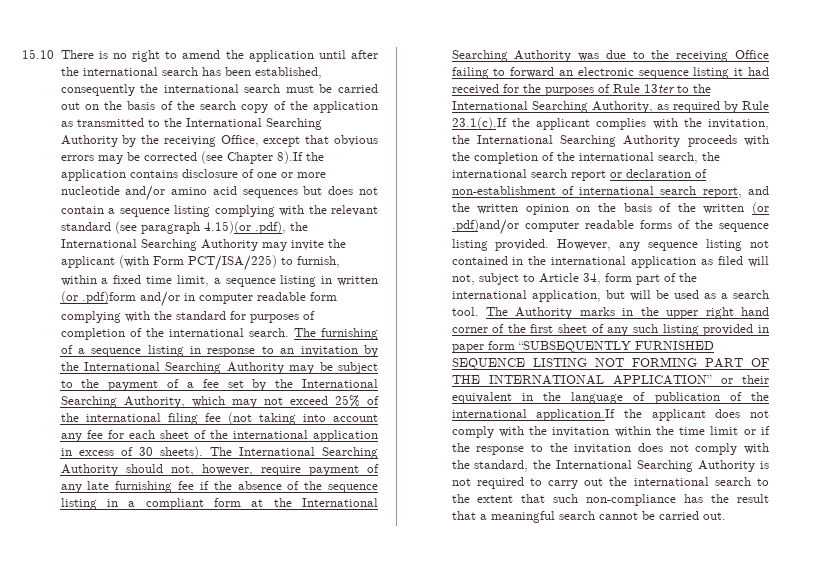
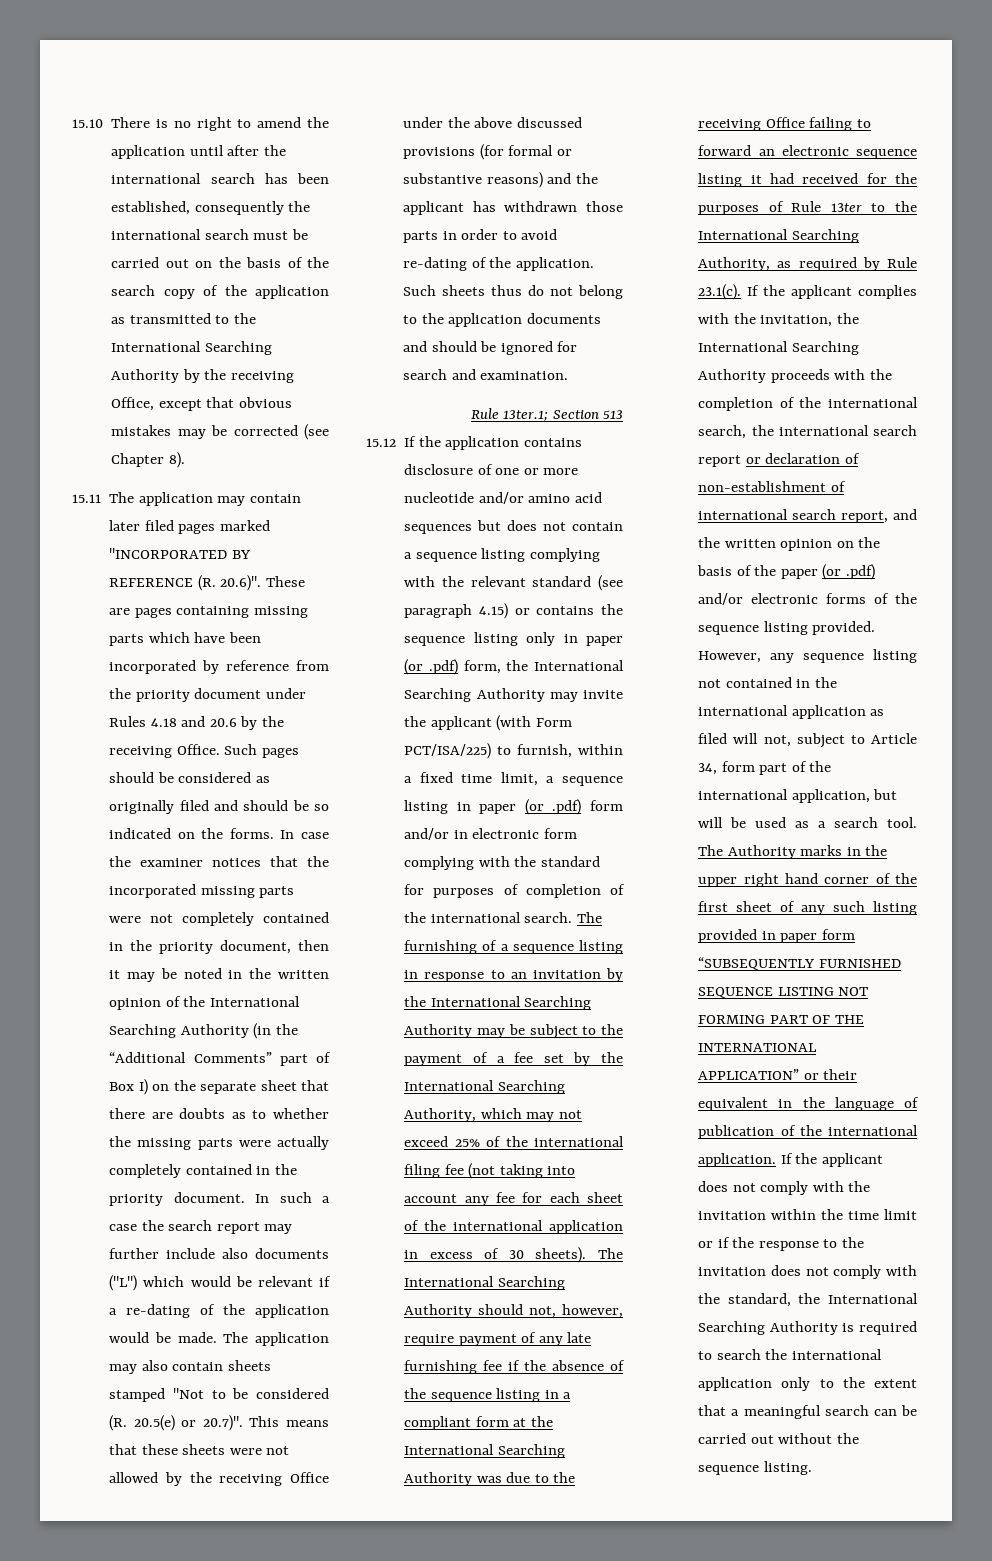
[60,155,94,161] errors -> [111,425,172,436] mistakes
[276,151,303,164] 8).If -> [168,452,185,468] [72,492,301,506] [109,520,270,534] [109,548,250,559] [109,575,305,591] [109,606,308,618] [109,632,261,646] [109,660,329,674] [109,688,306,702] [109,716,284,730] [109,744,299,758] [109,772,270,783] [109,800,329,814] [109,828,330,839] [109,856,329,867] [109,884,295,898] [109,912,329,926] [109,940,329,954] [109,968,329,982] [109,996,300,1010] [109,1023,298,1039] [109,1052,331,1066] [109,1079,329,1095] [109,1108,330,1119] [109,1136,329,1150] [109,1164,297,1178] [109,1192,330,1206] [109,1220,293,1234] [109,1248,329,1259] [109,1275,331,1291] [109,1304,329,1318] [109,1332,329,1346] [109,1360,271,1374] [109,1388,329,1402] [109,1415,330,1431] [109,1444,290,1455] [109,1472,329,1486] [403,117,582,128] [403,144,572,160] [403,172,598,188] [403,201,623,215] [403,229,558,243] [403,257,594,271] [403,285,623,299] [403,313,601,327] [403,341,578,355] [403,369,569,380] [470,408,623,421] [366,436,417,447] 8). // 15.11 The application may contain later filed pages marked "INCORPORATED BY REFERENCE (R. 20.6)". These are pages containing missing parts which have been incorporated by reference from the priority document under Rules 4.18 and 20.6 by the receiving Office. Such pages should be considered as originally filed and should be so indicated on the forms. In case the examiner notices that the incorporated missing parts were not completely contained in the priority document, then it may be noted in the written opinion of the International Searching Authority (in the “Additional Comments” part of Box I) on the separate sheet that there are doubts as to whether the missing parts were actually completely contained in the priority document. In such a case the search report may further include also documents ("L") which would be relevant if a re-dating of the application would be made. The application may also contain sheets stamped "Not to be considered (R. 20.5(e) or 20.7)". This means that these sheets were not allowed by the receiving Office under the above discussed provisions (for formal or substantive reasons) and the applicant has withdrawn those parts in order to avoid re-dating of the application. Such sheets thus do not belong to the application documents and should be ignored for search and examination. // Rule 13ter.1; Section 513 // 15.12 If
[203,221,286,234] 4.15)(or .pdf), -> [478,603,623,619] [404,632,623,646] [404,659,501,675] 4.15) or contains the sequence listing only in paper (or .pdf) form,
[337,276,378,286] [60,291,306,307] written (or .pdf)form and/or in computer readable -> [479,799,623,815] [404,828,540,840] paper (or .pdf) form and/or in electronic
[451,117,507,130] 23.1(c).If -> [698,284,760,300] 23.1(c). If
[703,202,769,215] [451,219,634,235] written (or .pdf)and/or computer readable -> [780,564,875,580] [698,593,819,605] paper (or .pdf) and/or electronic
[536,409,616,421] application.If -> [698,1153,793,1167] application. If
[451,478,471,486] not -> (855, 1327) none
[548,477,769,489] [451,494,769,506] carry out the international search to the extent that such non-compliance has the result -> [716,1349,882,1360] [698,1377,917,1391] search the international application only to the extent
[598,511,726,520] cannot be carried out. -> [873,1405,917,1416] [698,1433,859,1444] [698,1461,812,1475] can be carried out without the sequence listing.

